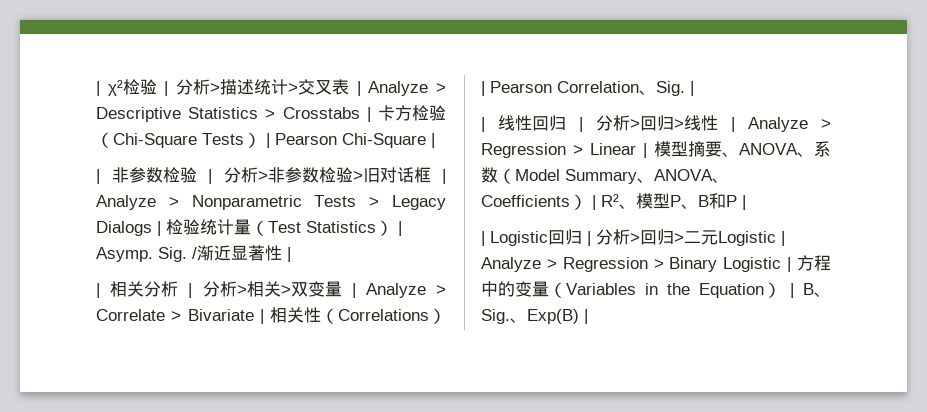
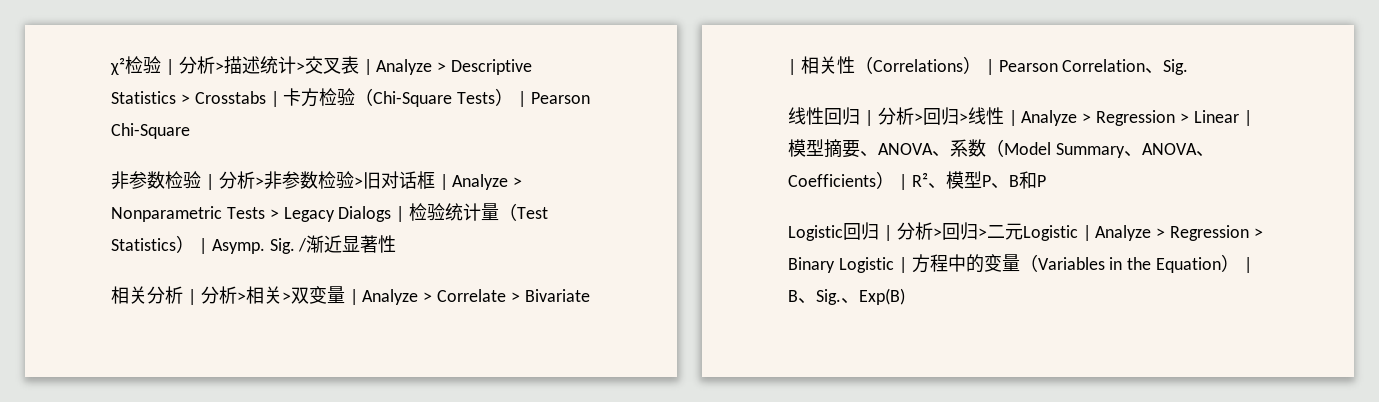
[96,81,100,96] | -> (110, 66) none
[431,133,435,148] [96,169,100,184] | // | -> (190, 131) //
[287,247,291,262] [96,283,100,298] | // | -> (397, 244) //
[690,81,694,96] [481,117,485,132] | // | -> (1189, 67) //
[742,195,746,210] [481,231,485,246] | // | -> (1046, 181) //
[584,309,588,324] | -> (905, 296) none

